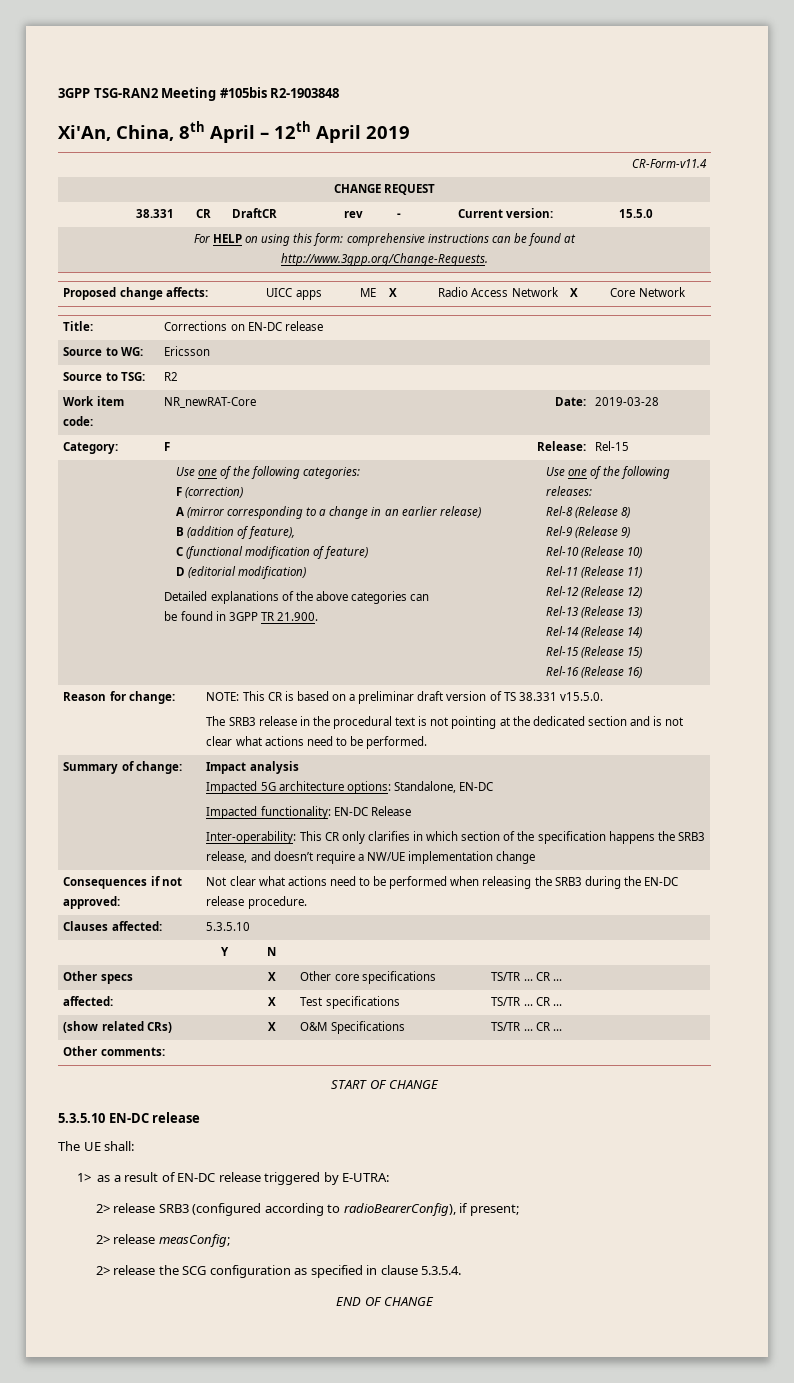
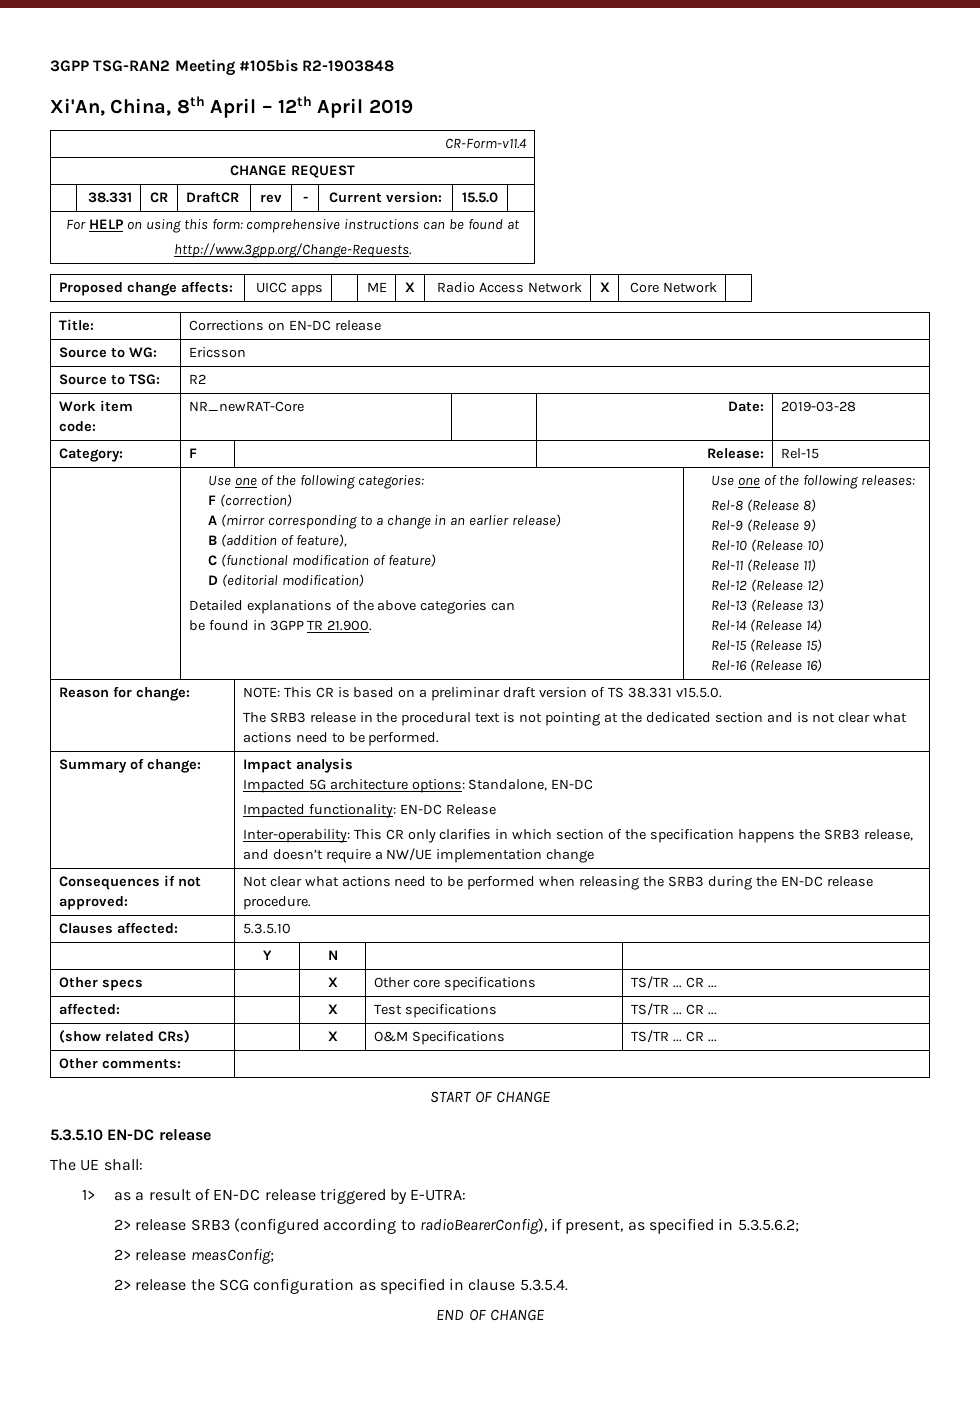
[469,1204,519,1216] present; -> [565,1218,799,1234] present, as specified in 5.3.5.6.2;

